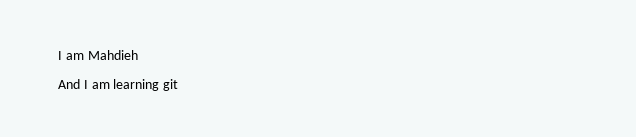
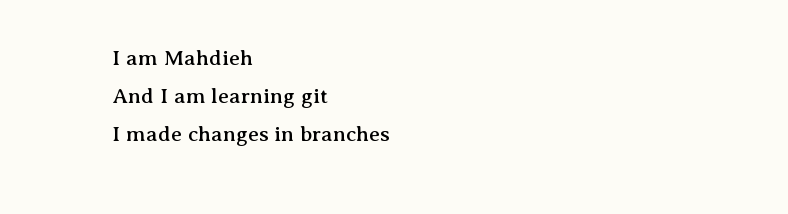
(179, 85) none -> [112,126,391,146] // I made changes in branches

